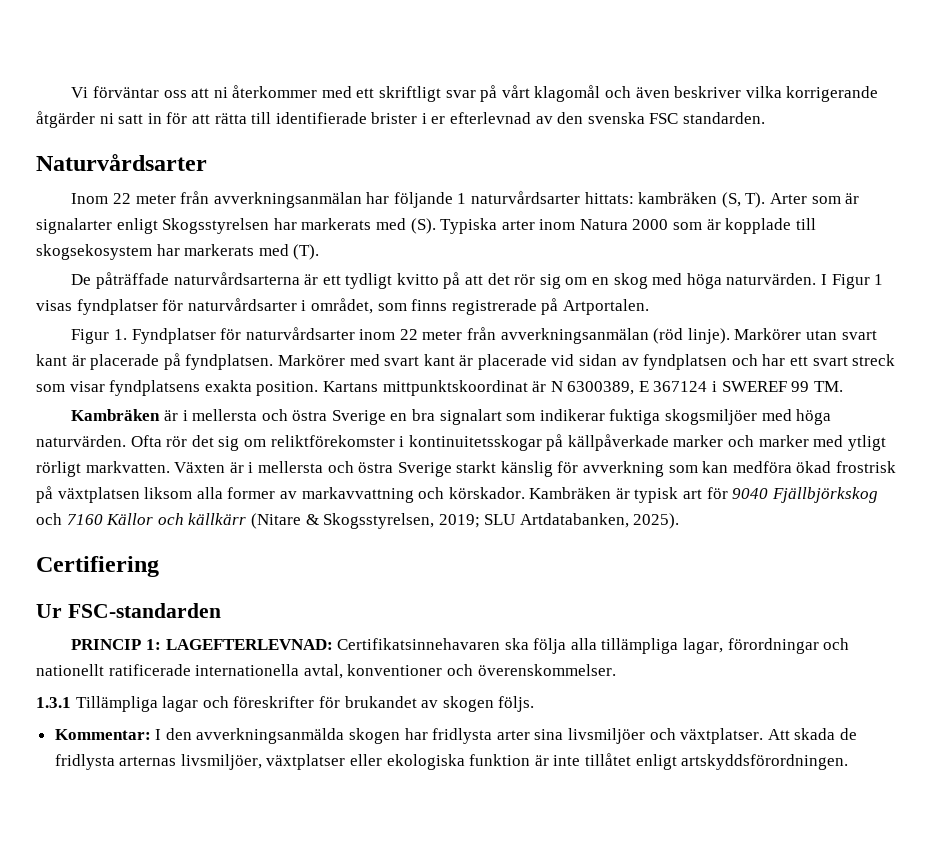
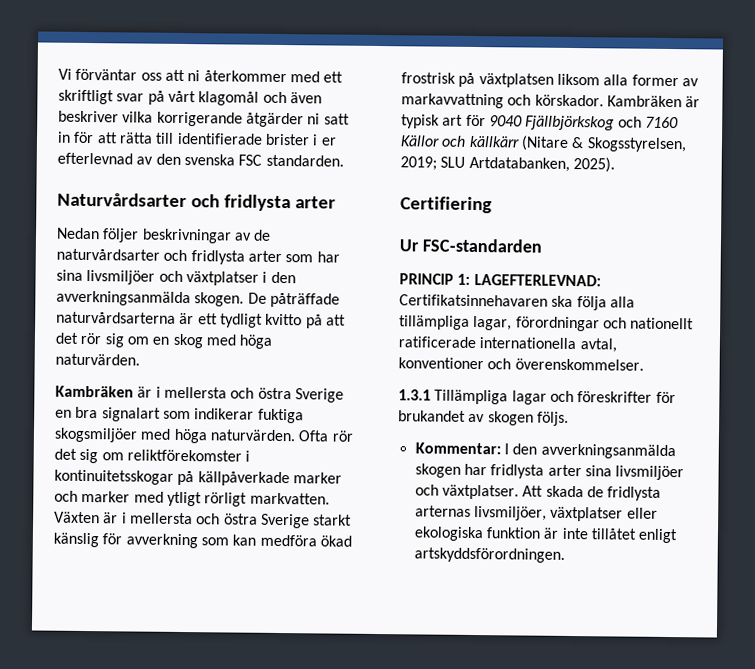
[71,191,860,208] [36,218,816,234] [36,244,320,260] // Inom 22 meter från avverkningsanmälan har följande 1 naturvårdsarter hittats: kambräken (S, T). Arter som är signalarter enligt Skogsstyrelsen har markerats med (S). Typiska arter inom Natura 2000 som är kopplade till skogsekosystem har markerats med (T). // -> [190,194,336,212] [56,227,272,244] [56,248,340,265] [56,269,296,286] [56,290,245,307] och fridlysta arter // Nedan följer beskrivningar av de naturvårdsarter och fridlysta arter som har sina livsmiljöer och växtplatser i den avverkningsanmälda skogen.
[820,274,884,289] [36,298,649,315] [71,327,877,344] [36,353,896,370] [36,380,843,396] I Figur 1 visas fyndplatser för naturvårdsarter i området, som finns registrerade på Artportalen. // Figur 1. Fyndplatser för naturvårdsarter inom 22 meter från avverkningsanmälan (röd linje). Markörer utan svart kant är placerade på fyndplatsen. Markörer med svart kant är placerade vid sidan av fyndplatsen och har ett svart streck som visar fyndplatsens exakta position. Kartans mittpunktskoordinat är N 6300389, E 367124 i SWEREF 99 TM. -> (140, 359) none

